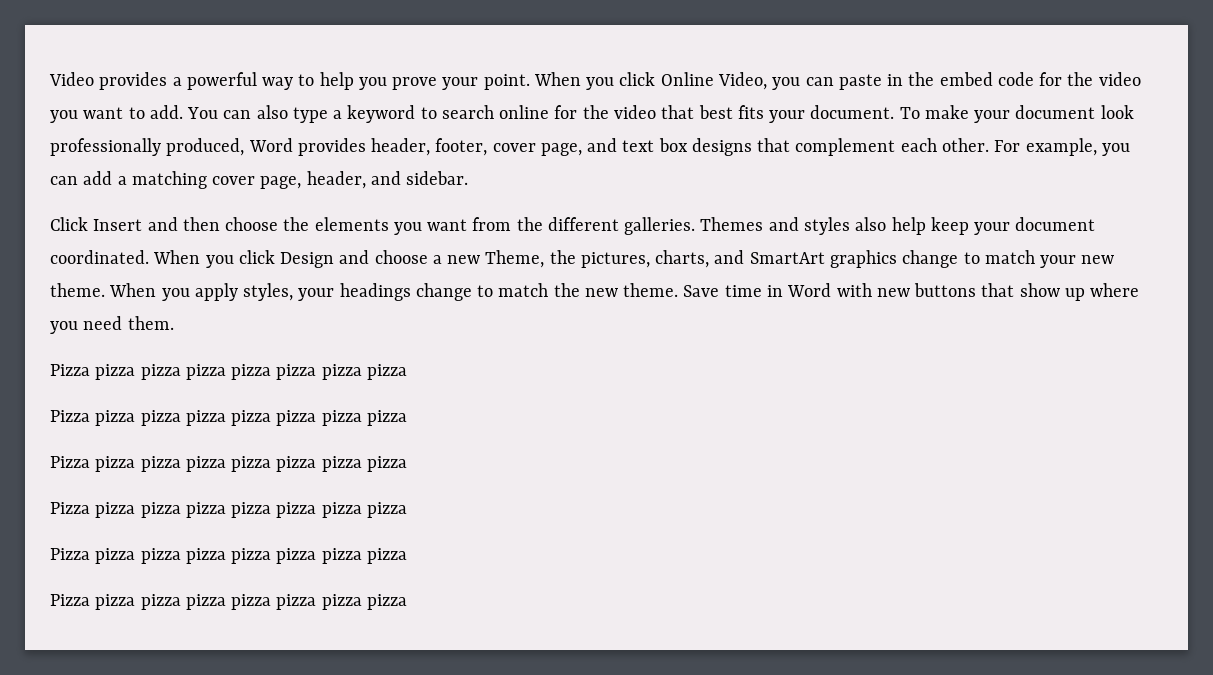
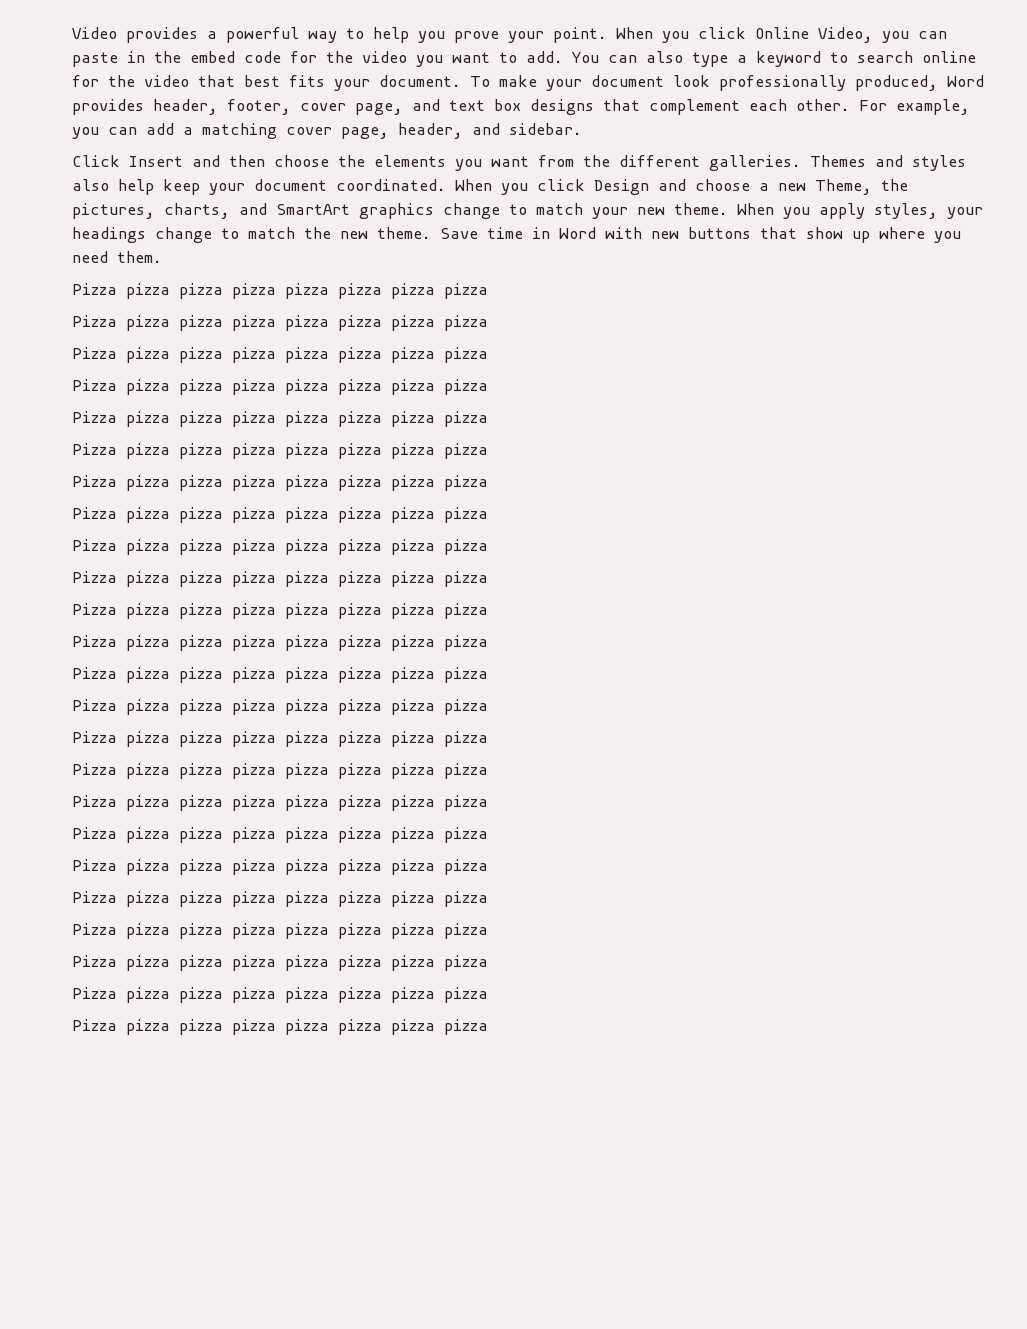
(407, 602) none -> [72,475,488,491] [72,507,488,523] [72,539,488,555] [72,571,488,587] [72,603,488,619] [72,635,488,651] [72,667,488,683] [72,699,488,715] [72,731,488,747] [72,763,488,779] [72,795,488,811] [72,827,488,843] [72,859,488,875] [72,891,488,907] [72,923,488,939] [72,955,488,971] [72,987,488,1003] [72,1019,488,1035] // Pizza pizza pizza pizza pizza pizza pizza pizza // Pizza pizza pizza pizza pizza pizza pizza pizza // Pizza pizza pizza pizza pizza pizza pizza pizza // Pizza pizza pizza pizza pizza pizza pizza pizza // Pizza pizza pizza pizza pizza pizza pizza pizza // Pizza pizza pizza pizza pizza pizza pizza pizza // Pizza pizza pizza pizza pizza pizza pizza pizza // Pizza pizza pizza pizza pizza pizza pizza pizza // Pizza pizza pizza pizza pizza pizza pizza pizza // Pizza pizza pizza pizza pizza pizza pizza pizza // Pizza pizza pizza pizza pizza pizza pizza pizza // Pizza pizza pizza pizza pizza pizza pizza pizza // Pizza pizza pizza pizza pizza pizza pizza pizza // Pizza pizza pizza pizza pizza pizza pizza pizza // Pizza pizza pizza pizza pizza pizza pizza pizza // Pizza pizza pizza pizza pizza pizza pizza pizza // Pizza pizza pizza pizza pizza pizza pizza pizza // Pizza pizza pizza pizza pizza pizza pizza pizza

